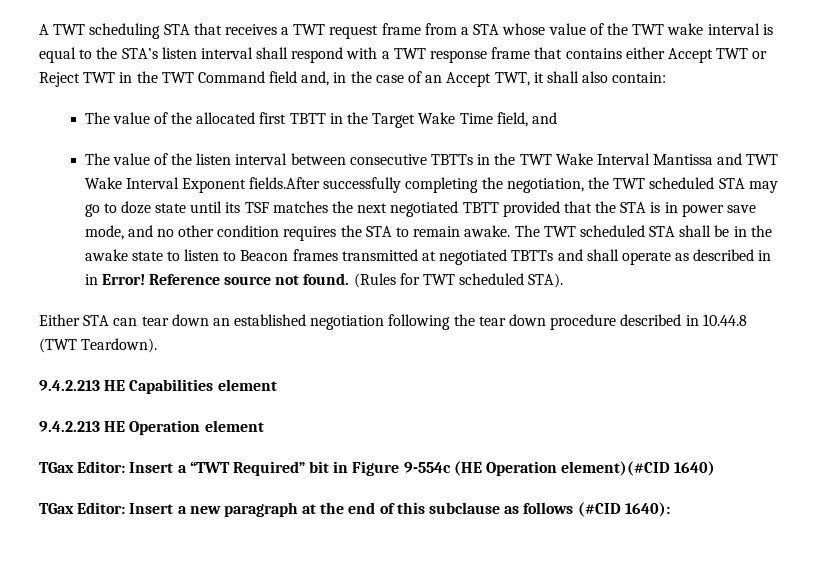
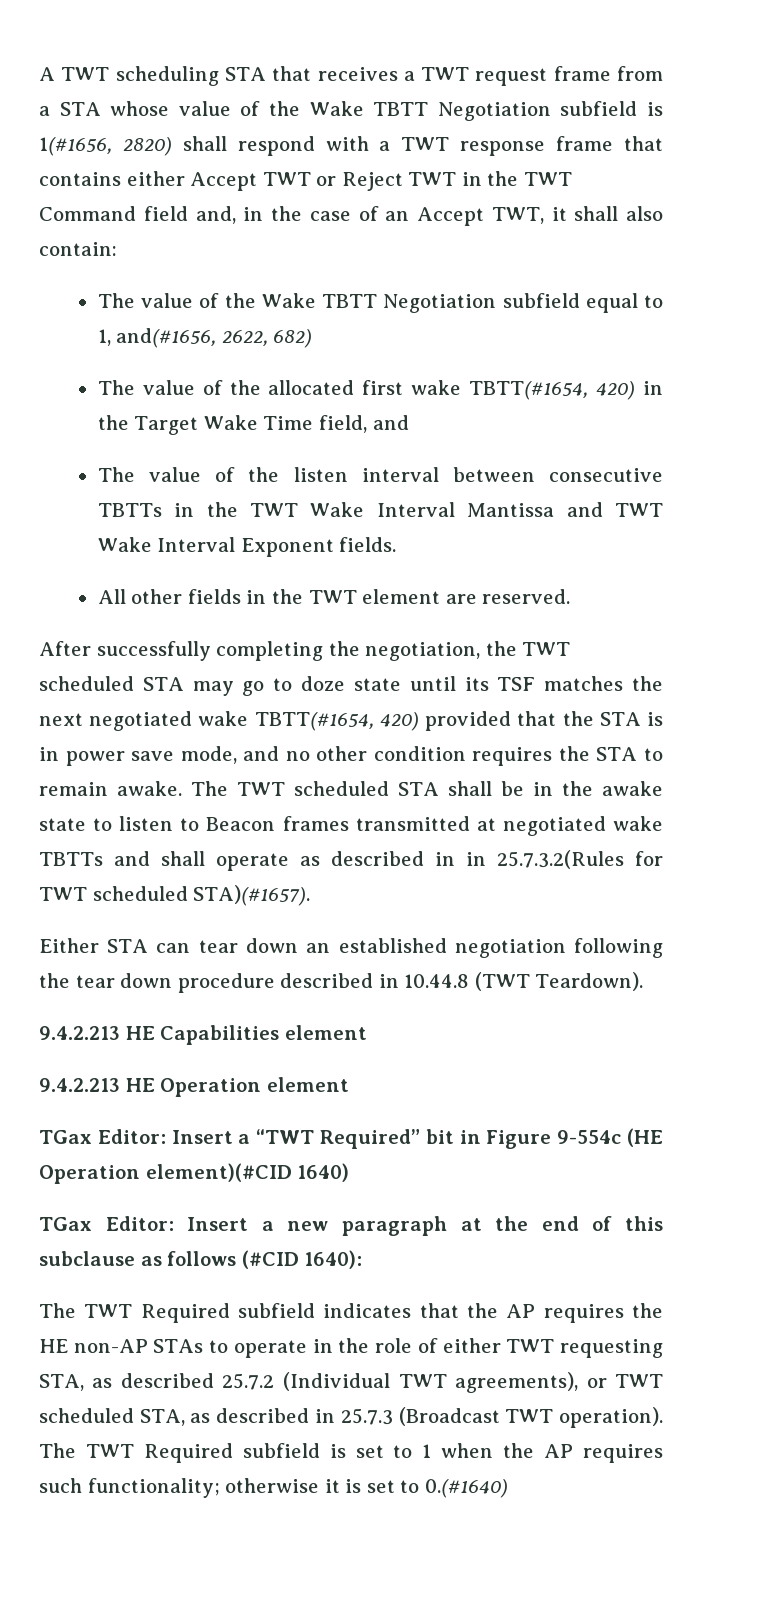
[632,23,773,35] [39,47,253,63] TWT wake interval is equal to the STA’s listen interval -> [309,101,663,121] [39,137,172,156] Wake TBTT Negotiation subfield is 1(#1656, 2820)
(667, 77) none -> [97,293,664,313] [97,328,313,348] // The value of the Wake TBTT Negotiation subfield equal to 1, and(#1656, 2622, 682)
[289,113,326,124] TBTT -> [411,380,636,400] wake TBTT(#1654, 420)
[249,177,321,189] fields.After -> [339,537,397,552] [97,589,571,604] [39,641,91,656] fields. // All other fields in the TWT element are reserved. // After
[462,202,499,213] TBTT -> [198,711,419,731] wake TBTT(#1654, 420)
(508, 257) none -> [613,816,663,831] wake
[101,273,396,288] Error! Reference source not found. (Rules -> [496,850,624,869] 25.7.3.2(Rules
[528,273,564,288] STA). -> [193,885,311,906] STA)(#1657).
(670, 509) none -> [39,1303,663,1323] [39,1338,663,1358] [39,1372,663,1393] [39,1407,663,1428] [39,1443,664,1463] [39,1478,508,1498] // The TWT Required subfield indicates that the AP requires the HE non-AP STAs to operate in the role of either TWT requesting STA, as described 25.7.2 (Individual TWT agreements), or TWT scheduled STA, as described in 25.7.3 (Broadcast TWT operation). The TWT Required subfield is set to 1 when the AP requires such functionality; otherwise it is set to 0.(#1640)

